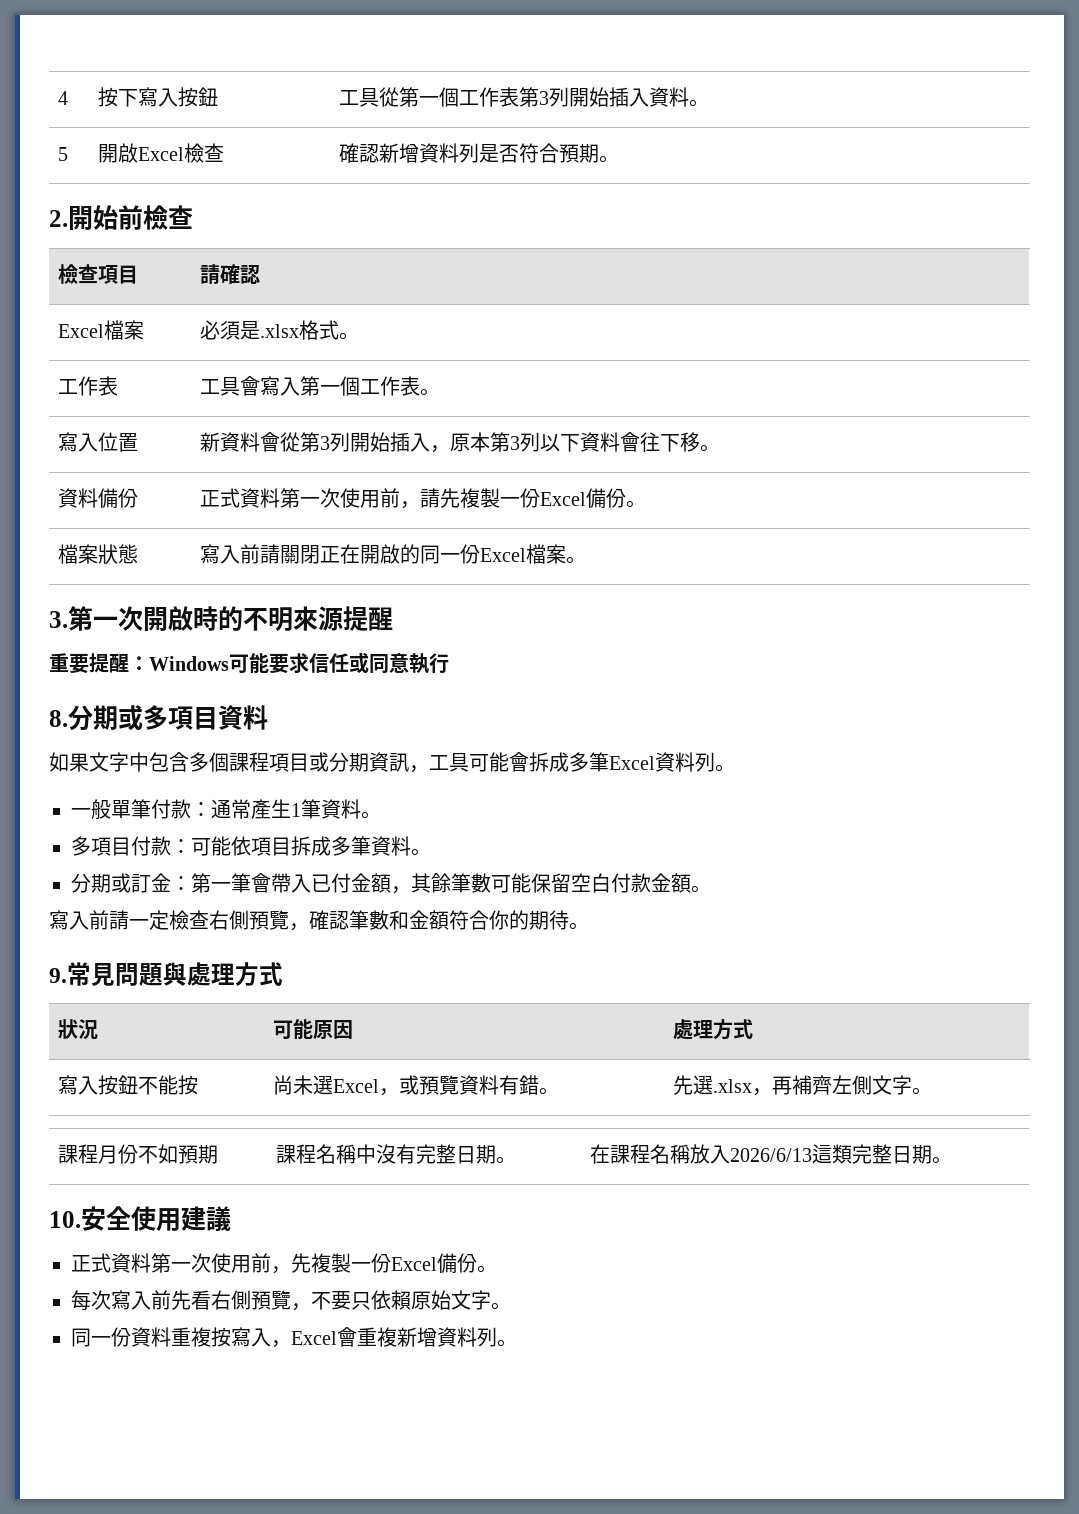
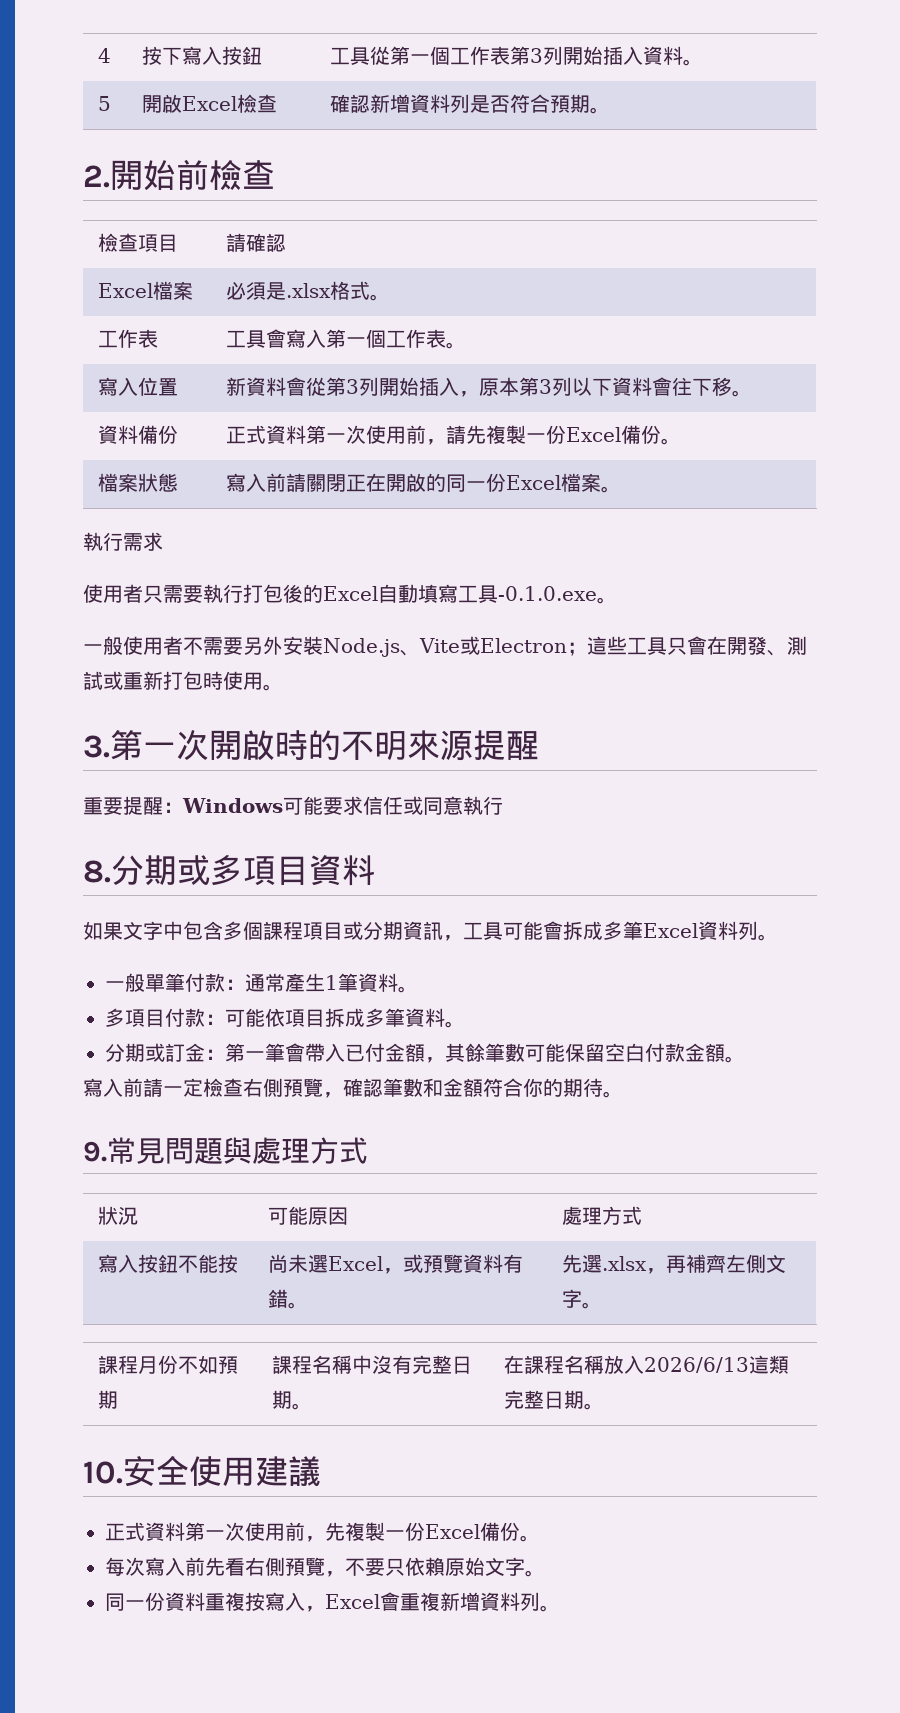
(587, 560) none -> [83,532,163,551] [83,584,617,604] [83,636,807,657] [83,671,283,691] // 執行需求 // 使用者只需要執行打包後的Excel自動填寫工具-0.1.0.exe。 // 一般使用者不需要另外安裝Node.js、Vite或Electron；這些工具只會在開發、測試或重新打包時使用。

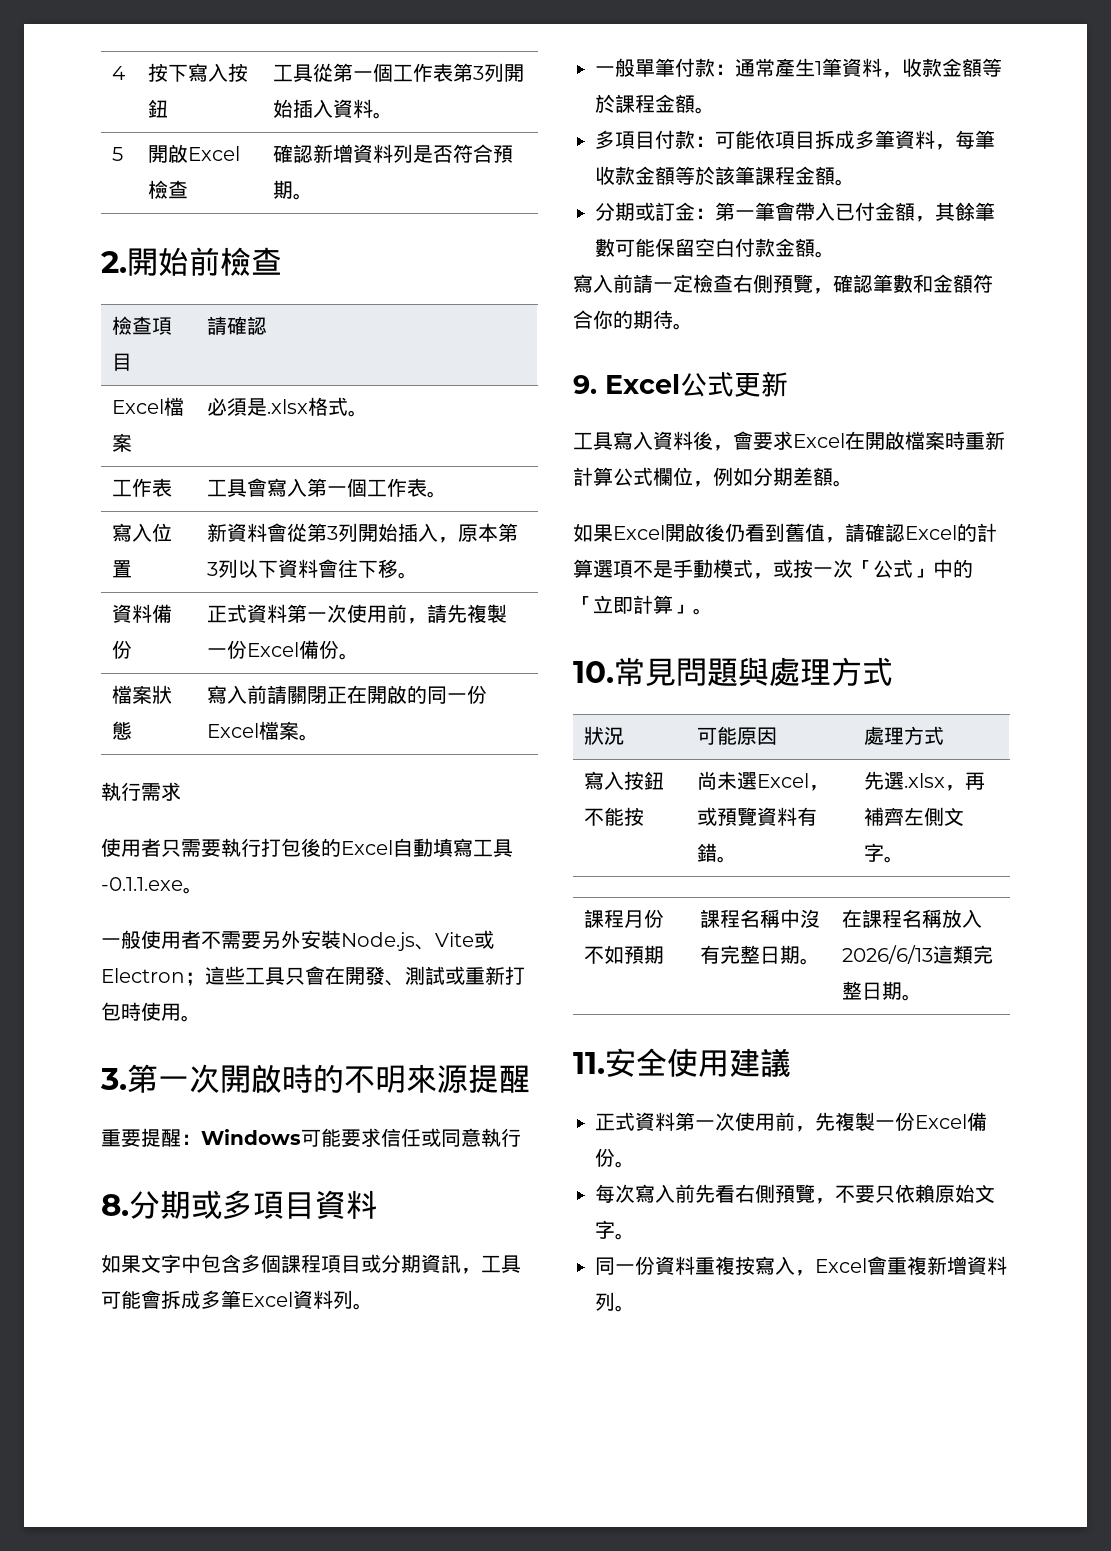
[498,586,597,601] -0.1.0.exe -> [101,877,183,891] -0.1.1.exe
(398, 982) none -> [882,58,1002,78] [595,94,695,113] ，收款金額等於課程金額
(445, 1017) none -> [935,130,995,150] [595,166,835,185] ，每筆收款金額等於該筆課程金額
(107, 1151) none -> [605,371,788,397] [573,431,1005,451] [573,467,853,487] [573,523,997,543] [573,559,973,579] [573,595,713,615] [573,661,614,683] Excel公式更新 // 工具寫入資料後，會要求Excel在開啟檔案時重新計算公式欄位，例如分期差額。 // 如果Excel開啟後仍看到舊值，請確認Excel的計算選項不是手動模式，或按一次「公式」中的「立即計算」。 // 10.
[83,1461,123,1484] 10. -> [573,1052,605,1074] 11.

